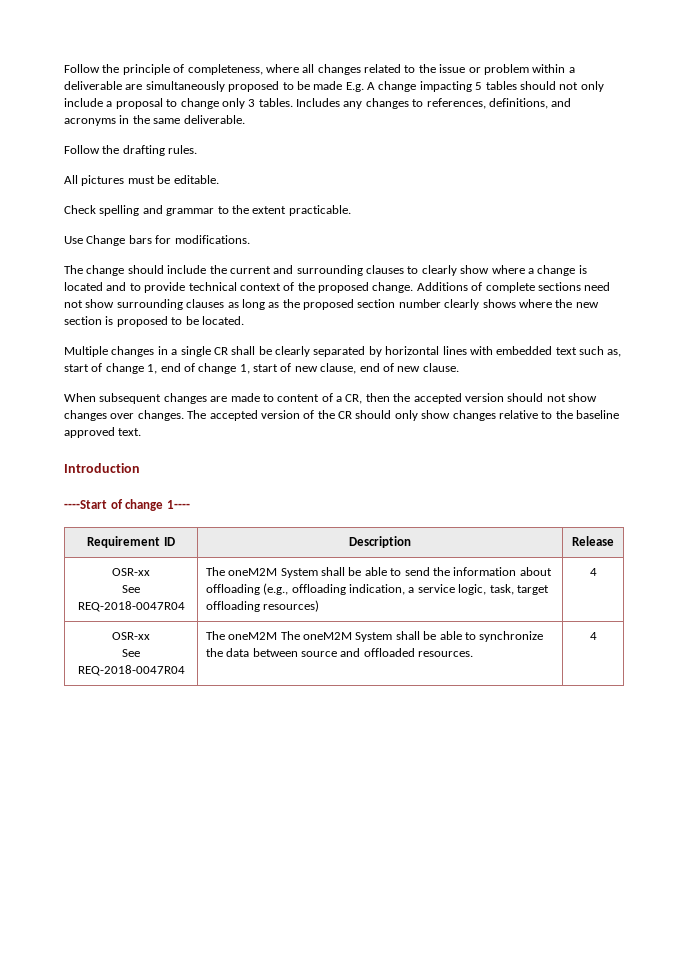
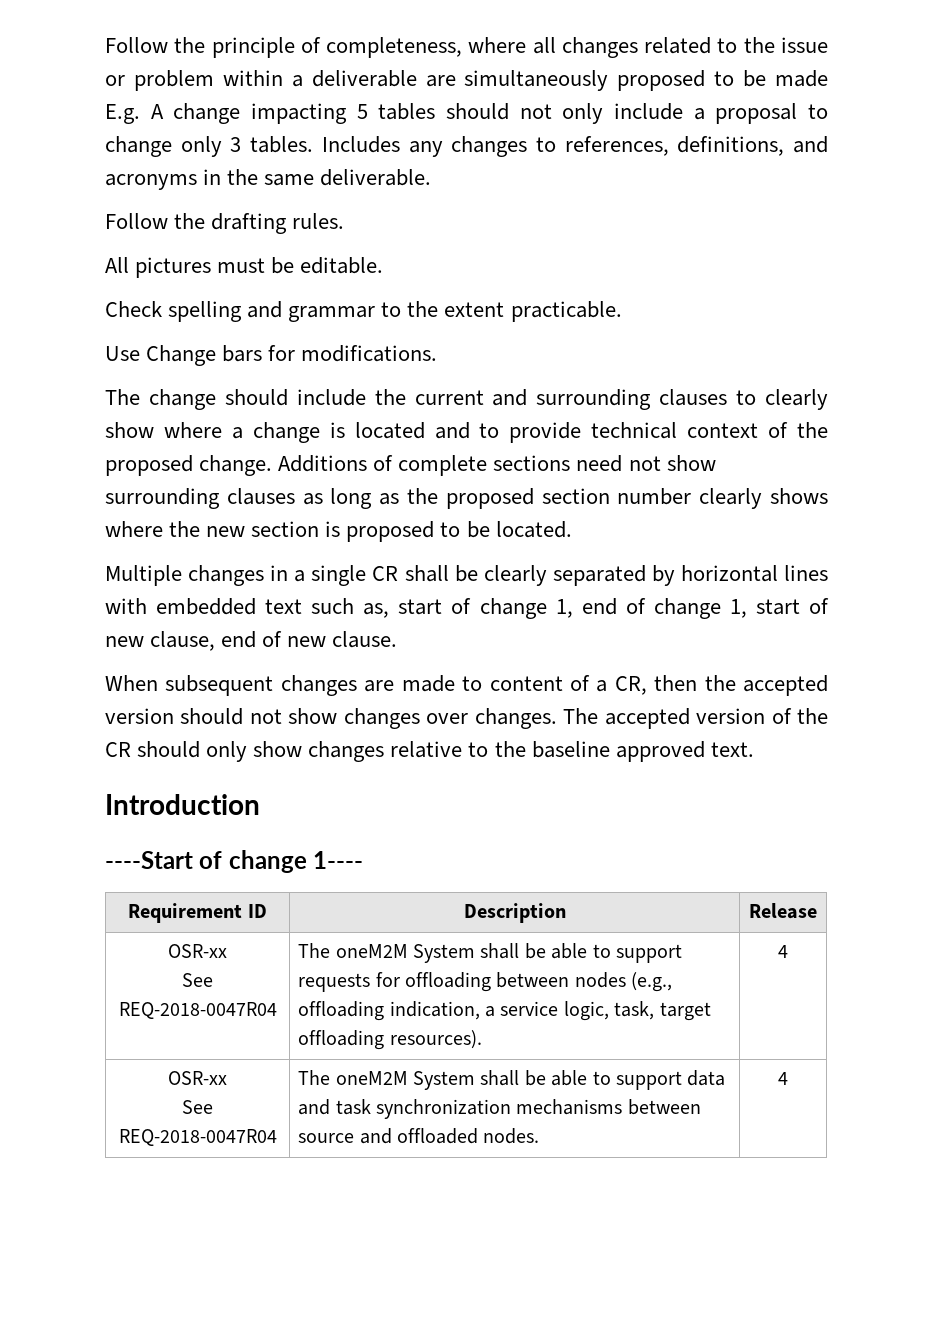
[404,567,552,576] [205,584,260,595] send the information about offloading -> [615,944,682,963] [298,972,626,992] support requests for offloading between nodes
[263,600,320,612] resources) -> [389,1030,482,1049] resources).
[280,631,544,642] [205,648,250,657] The oneM2M System shall be able to synchronize the data -> [412,1070,726,1090] [298,1099,623,1119] System shall be able to support data and task synchronization mechanisms
[418,651,474,657] resources. -> [483,1128,540,1144] nodes.

